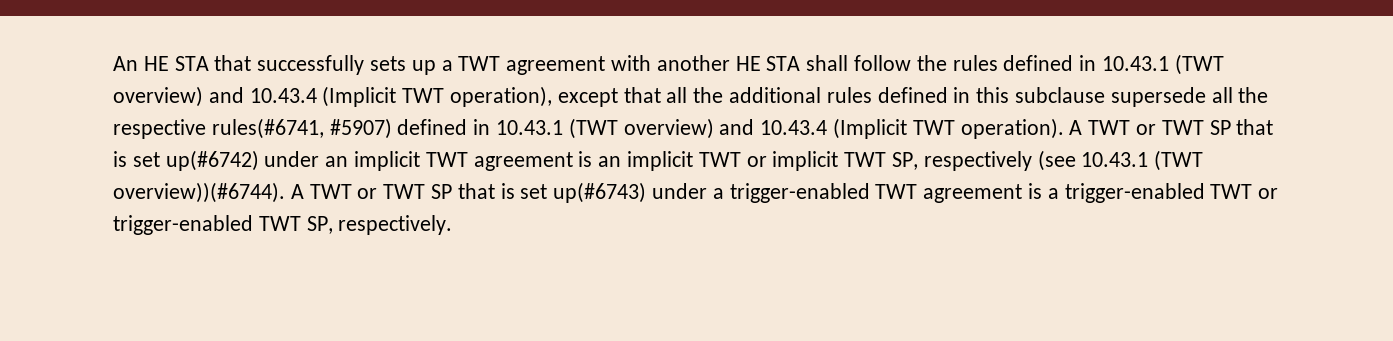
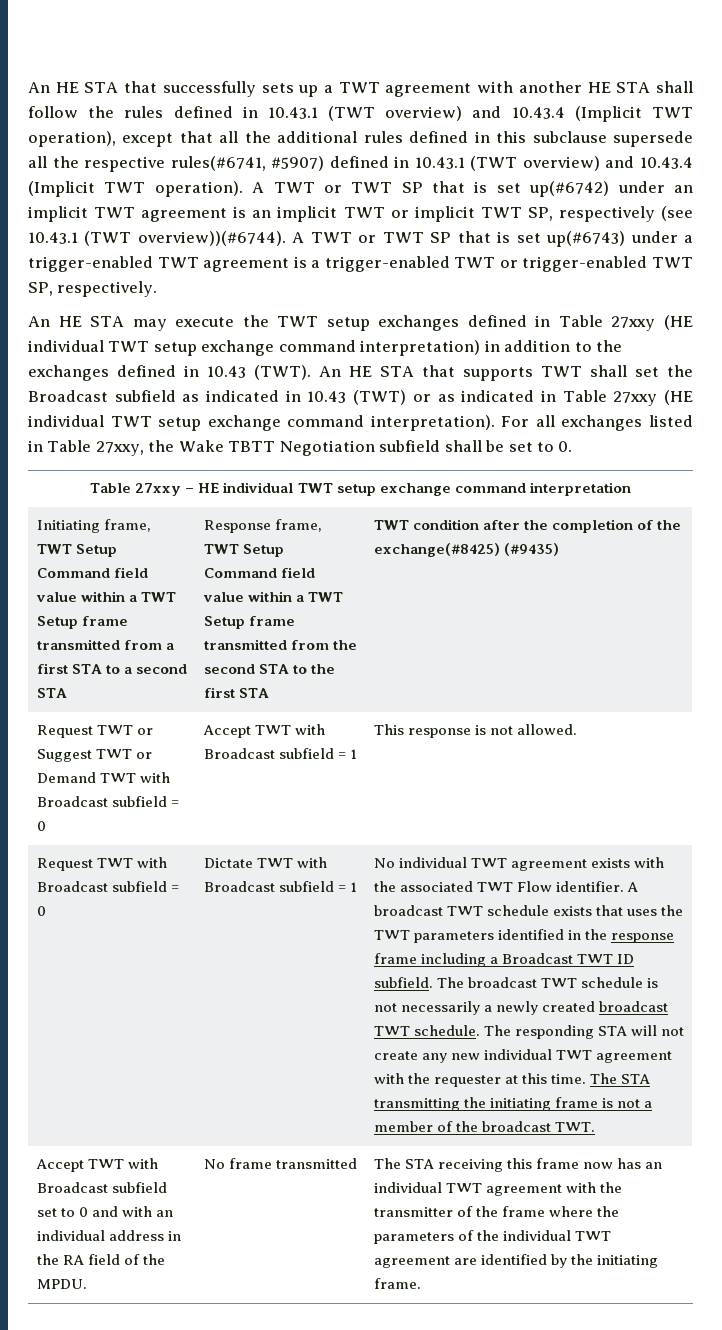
(453, 225) none -> [28,315,693,331] [28,340,623,356] [28,365,693,381] [28,390,694,406] [28,415,693,431] [28,440,573,456] [90,482,631,496] [36,519,151,533] [36,544,117,557] [36,567,148,578] [35,591,176,602] [36,616,128,629] [36,639,174,650] [36,663,187,674] [36,688,67,698] [203,519,322,533] [203,544,284,557] [203,567,315,578] [202,591,343,602] [203,616,295,629] [203,639,357,650] [203,664,335,674] [203,687,269,698] [373,519,681,533] [373,543,559,557] [36,725,153,738] [36,749,152,762] [36,772,170,783] [36,796,179,807] [36,821,46,831] [202,724,325,738] [203,748,357,759] [373,724,577,738] [36,857,167,871] [36,881,179,892] [36,906,46,916] [203,857,327,868] [203,881,357,892] [373,857,664,871] [373,881,638,892] [373,905,683,916] [373,929,674,943] [373,953,634,967] [373,977,658,988] [373,1001,668,1015] [373,1025,684,1039] [373,1049,672,1063] [373,1073,650,1087] [373,1097,652,1111] [373,1121,595,1132] [35,1158,158,1172] [36,1182,167,1193] [36,1206,173,1217] [36,1230,181,1241] [36,1254,165,1265] [36,1279,87,1289] [203,1158,357,1169] [373,1158,662,1172] [373,1182,622,1196] [373,1206,619,1217] [373,1230,611,1244] [373,1254,658,1268] [373,1278,421,1289] // An HE STA may execute the TWT setup exchanges defined in Table 27xxy (HE individual TWT setup exchange command interpretation) in addition to the exchanges defined in 10.43 (TWT). An HE STA that supports TWT shall set the Broadcast subfield as indicated in 10.43 (TWT) or as indicated in Table 27xxy (HE individual TWT setup exchange command interpretation). For all exchanges listed in Table 27xxy, the Wake TBTT Negotiation subfield shall be set to 0. // Table 27xxy – HE individual TWT setup exchange command interpretation // Initiating frame, TWT Setup Command field value within a TWT Setup frame transmitted from a first STA to a second STA | Response frame, TWT Setup Command field value within a TWT Setup frame transmitted from the second STA to the first STA | TWT condition after the completion of the exchange(#8425) (#9435) // Request TWT or Suggest TWT or Demand TWT with Broadcast subfield = 0 | Accept TWT with Broadcast subfield = 1 | This response is not allowed. // Request TWT with Broadcast subfield = 0 | Dictate TWT with Broadcast subfield = 1 | No individual TWT agreement exists with the associated TWT Flow identifier. A broadcast TWT schedule exists that uses the TWT parameters identified in the response frame including a Broadcast TWT ID subfield. The broadcast TWT schedule is not necessarily a newly created broadcast TWT schedule. The responding STA will not create any new individual TWT agreement with the requester at this time. The STA transmitting the initiating frame is not a member of the broadcast TWT. // Accept TWT with Broadcast subfield set to 0 and with an individual address in the RA field of the MPDU. | No frame transmitted | The STA receiving this frame now has an individual TWT agreement with the transmitter of the frame where the parameters of the individual TWT agreement are identified by the initiating frame.

